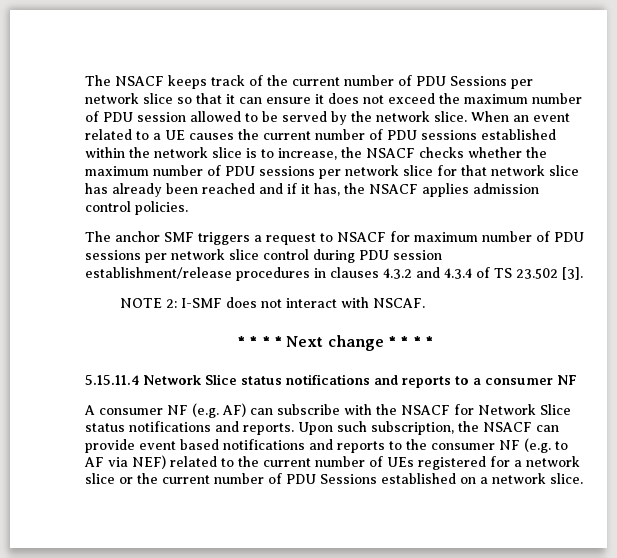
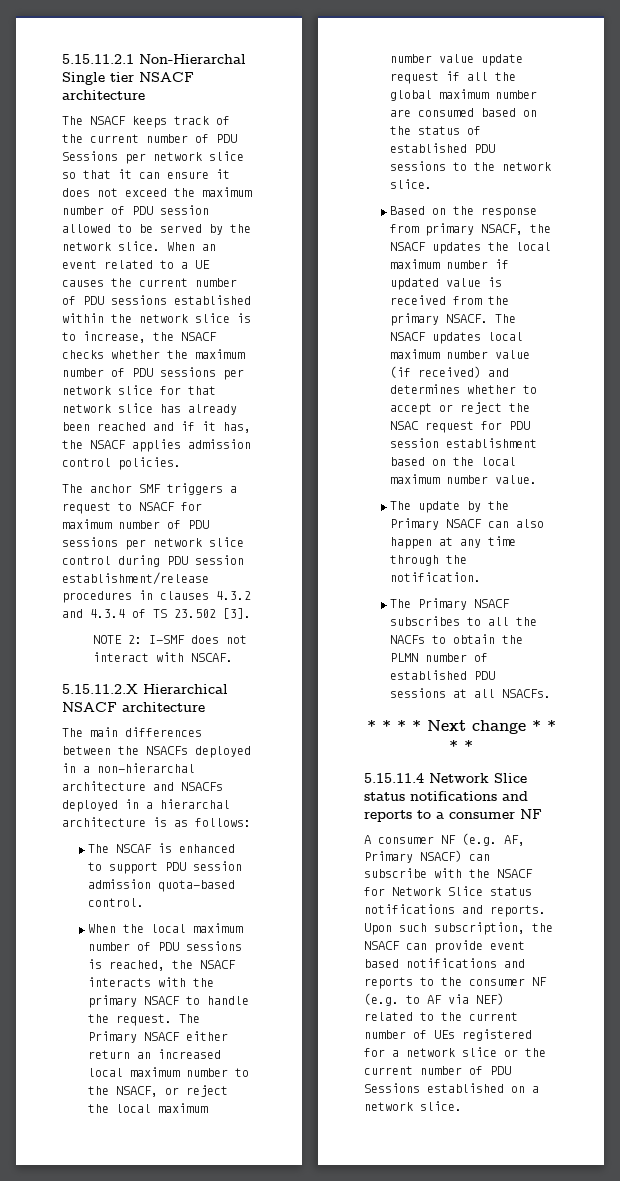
(85, 80) none -> [62,54,246,64] [62,72,194,85] [62,90,145,100] 5.15.11.2.1 Non-Hierarchal Single tier NSACF architecture //
(426, 303) none -> [62,684,228,694] [62,702,205,712] [62,727,202,737] [62,746,251,758] [62,763,195,773] [62,781,223,791] [62,799,230,812] [62,817,251,827] [88,843,236,853] [88,861,243,874] [88,879,236,892] [88,898,145,907] [88,923,244,933] [88,941,243,951] [88,959,237,971] [88,977,215,987] [88,995,250,1008] [88,1014,201,1026] [88,1031,229,1043] [88,1049,222,1059] [88,1067,250,1077] [88,1085,229,1097] [88,1103,209,1113] [390,54,524,66] [390,71,517,84] [390,89,538,101] [390,108,538,117] [390,126,482,135] [390,143,496,153] [390,161,552,171] [390,179,433,189] [390,206,538,218] [390,223,552,236] [390,242,552,254] [390,259,510,269] [390,277,503,290] [390,295,510,305] [390,313,517,326] [390,332,524,344] [390,349,531,359] [390,366,510,378] [390,384,538,394] [390,402,531,415] [390,421,531,433] [390,438,538,448] [390,457,517,466] [390,474,538,484] [390,501,510,513] [390,518,545,530] [390,536,517,549] [390,555,468,566] [390,572,482,582] [390,598,511,610] [390,616,538,626] [390,634,524,644] [390,653,489,662] [390,670,496,680] [390,688,552,698] // 5.15.11.2.X Hierarchical NSACF architecture // The main differences between the NSACFs deployed in a non-hierarchal architecture and NSACFs deployed in a hierarchal architecture is as follows: // The NSCAF is enhanced to support PDU session admission quota-based control. // When the local maximum number of PDU sessions is reached, the NSACF interacts with the primary NSACF to handle the request. The Primary NSACF either return an increased local maximum number to the NSACF, or reject the local maximum number value update request if all the global maximum number are consumed based on the status of established PDU sessions to the network slice. // Based on the response from primary NSACF, the NSACF updates the local maximum number if updated value is received from the primary NSACF. The NSACF updates local maximum number value (if received) and determines whether to accept or reject the NSAC request for PDU session establishment based on the local maximum number value. // The update by the Primary NSACF can also happen at any time through the notification. // The Primary NSACF subscribes to all the NACFs to obtain the PLMN number of established PDU sessions at all NSACFs.
[222,403,246,417] AF) -> [504,835,525,846] [364,850,462,863] AF, Primary NSACF)

